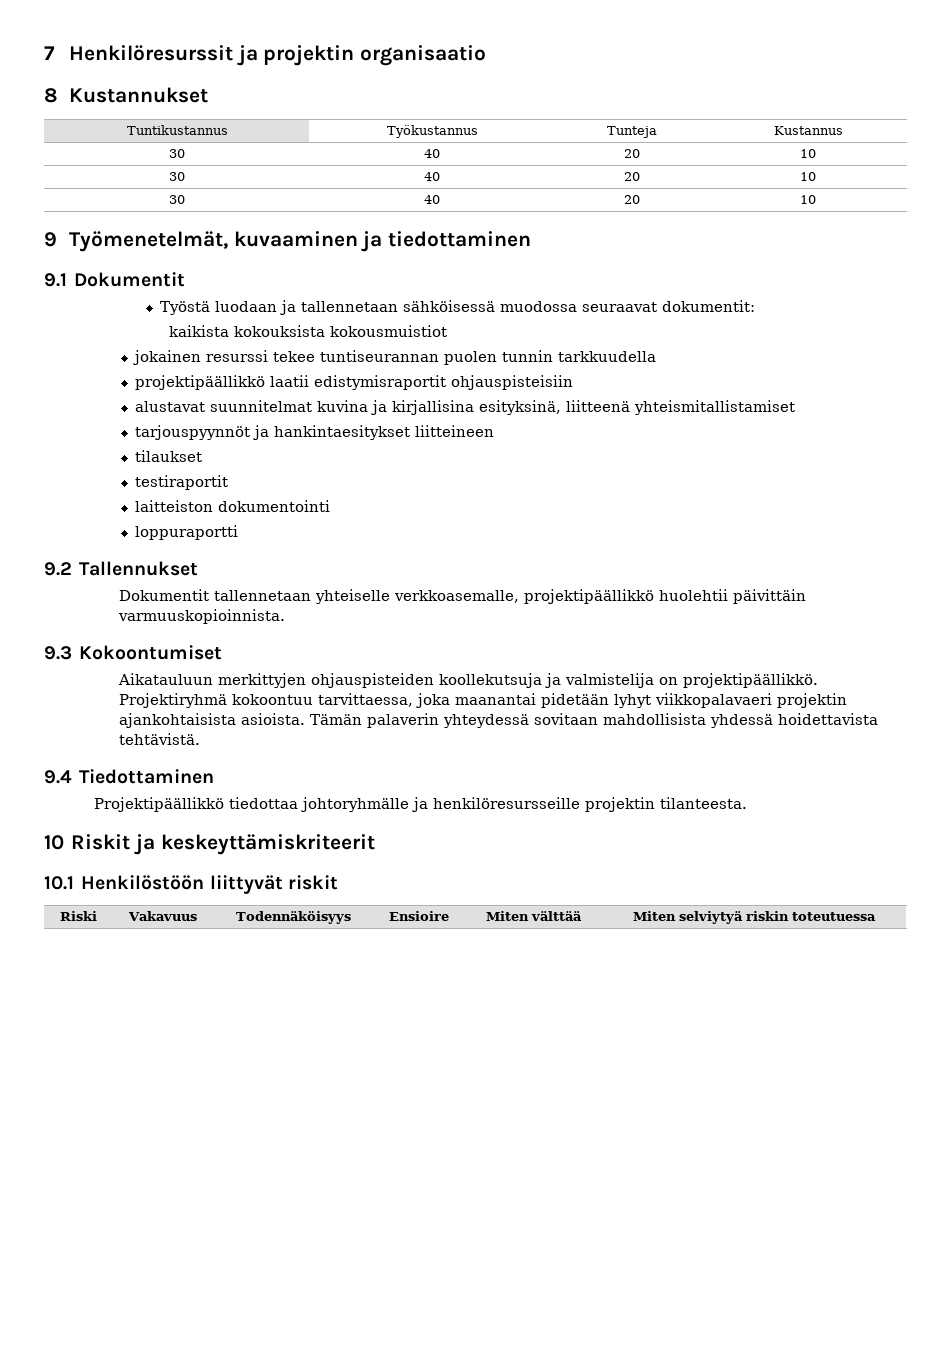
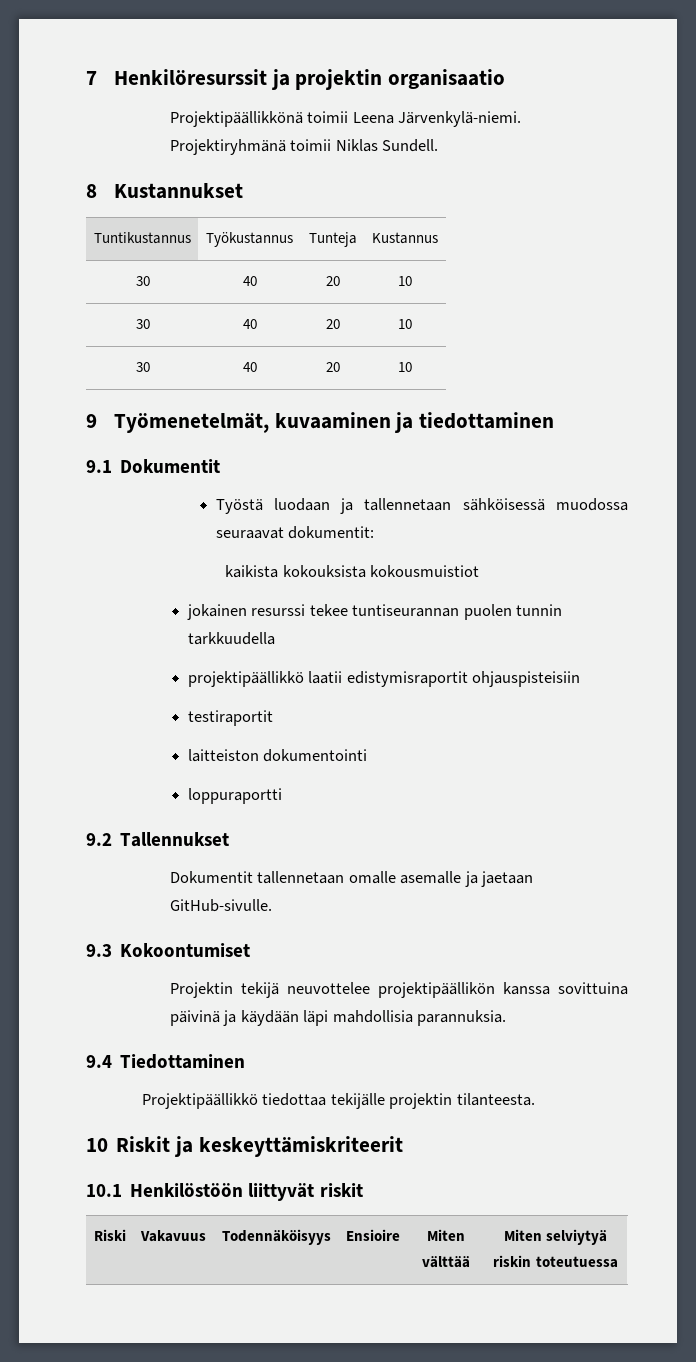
(486, 55) none -> [169,111,522,127] [169,139,439,155] // Projektipäällikkönä toimii Leena Järvenkylä-niemi. Projektiryhmänä toimii Niklas Sundell.
[134,400,795,415] [134,425,494,440] [134,450,202,462] // alustavat suunnitelmat kuvina ja kirjallisina esityksinä, liitteenä yhteismitallistamiset // tarjouspyynnöt ja hankintaesitykset liitteineen // tilaukset -> (581, 679) none
[314,589,806,604] [117,609,285,624] [44,645,223,660] [117,673,818,688] [118,693,847,708] [118,713,878,728] [118,733,200,745] yhteiselle verkkoasemalle, projektipäällikkö huolehtii päivittäin varmuuskopioinnista. // 9.3 Kokoontumiset // Aikatauluun merkittyjen ohjauspisteiden koollekutsuja ja valmistelija on projektipäällikkö. Projektiryhmä kokoontuu tarvittaessa, joka maanantai pidetään lyhyt viikkopalavaeri projektin ajankohtaisista asioista. Tämän palaverin yhteydessä sovitaan mahdollisista yhdessä hoidettavista tehtävistä. -> [348,871,533,887] [169,899,272,912] [86,943,251,957] [169,982,628,998] [169,1010,506,1026] omalle asemalle ja jaetaan GitHub-sivulle. // 9.3 Kokoontumiset // Projektin tekijä neuvottelee projektipäällikön kanssa sovittuina päivinä ja käydään läpi mahdollisia parannuksia.
[300,797,580,812] johtoryhmälle ja henkilöresursseille -> [330,1093,385,1109] tekijälle

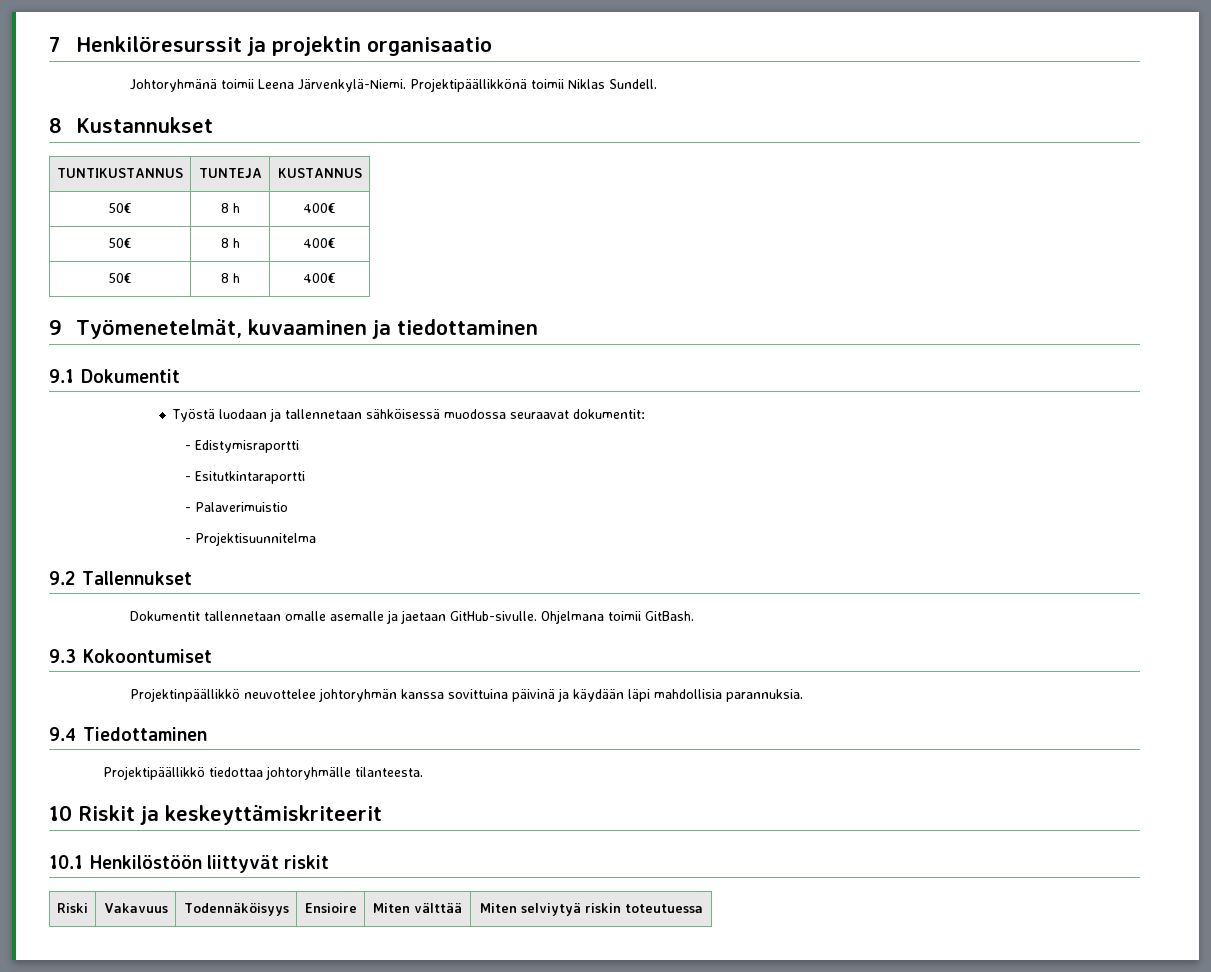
[169,111,303,127] Projektipäällikkönä -> [130,79,218,92] Johtoryhmänä
[398,111,522,127] [169,139,286,155] Järvenkylä-niemi. Projektiryhmänä -> [298,78,528,92] Järvenkylä-Niemi. Projektipäällikkönä
[94,232,191,244] [206,232,293,247] [308,232,357,247] [372,232,438,244] [135,276,150,286] [242,276,257,286] [325,276,340,286] [398,276,412,286] [135,319,150,329] [242,319,257,329] [325,319,340,329] [398,319,412,329] [135,362,150,372] [242,362,257,372] [325,362,340,372] [398,362,412,372] Tuntikustannus | Työkustannus | Tunteja | Kustannus // 30 | 40 | 20 | 10 // 30 | 40 | 20 | 10 // 30 | 40 | 20 | 10 -> [57,168,183,178] [198,168,262,178] [277,168,362,178] [108,203,132,213] [220,203,240,213] [303,203,336,213] [108,238,132,248] [220,238,240,248] [303,238,336,248] [108,273,132,283] [220,273,240,283] [303,273,336,283] TUNTIKUSTANNUS | TUNTEJA | KUSTANNUS // 50€ | 8 h | 400€ // 50€ | 8 h | 400€ // 50€ | 8 h | 400€
[225,565,480,578] [186,604,563,620] [187,632,275,645] [187,671,581,687] [187,710,273,726] [187,749,368,762] [187,788,282,804] kaikista kokouksista kokousmuistiot // jokainen resurssi tekee tuntiseurannan puolen tunnin tarkkuudella // projektipäällikkö laatii edistymisraportit ohjauspisteisiin // testiraportit // laitteiston dokumentointi // loppuraportti -> [184,440,299,453] [184,471,305,484] [184,502,288,512] [184,532,316,546] - Edistymisraportti // - Esitutkintaraportti // - Palaverimuistio // - Projektisuunnitelma
(272, 905) none -> [541,610,695,624] Ohjelmana toimii GitBash.
[169,982,495,998] Projektin tekijä neuvottelee projektipäällikön -> [130,688,398,702] Projektinpäällikkö neuvottelee johtoryhmän
[330,1093,453,1109] tekijälle projektin -> [266,766,352,780] johtoryhmälle

